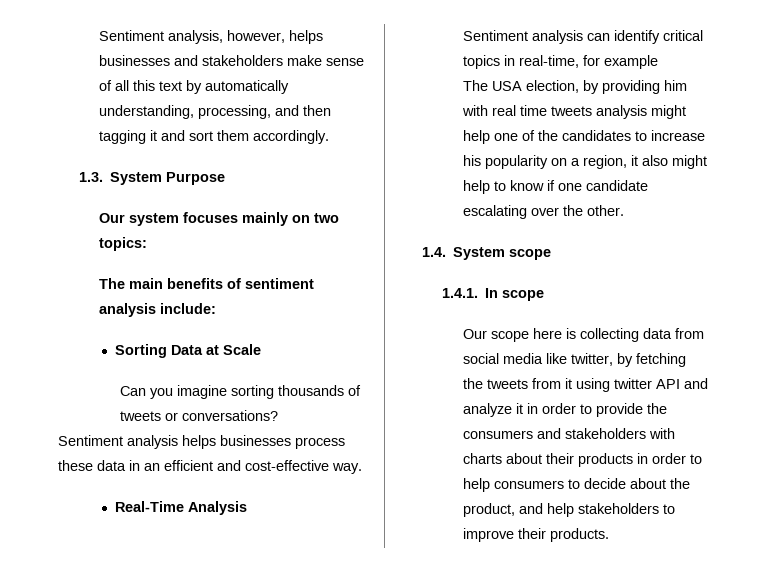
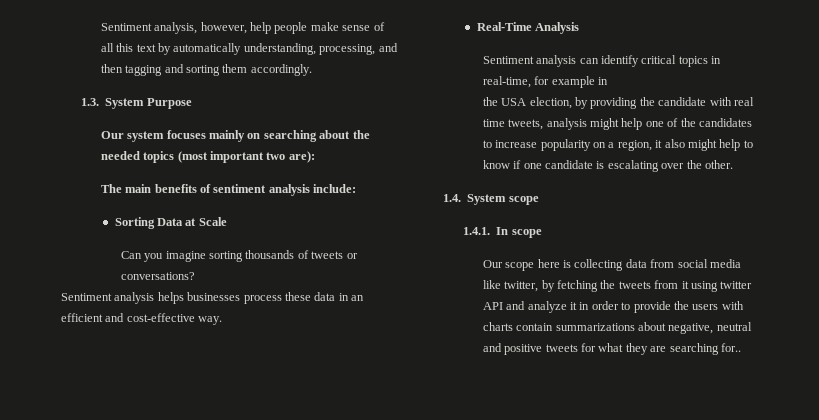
[289,30,324,44] [99,55,284,66] helps businesses and stakeholders -> [250,22,308,34] help people
[150,130,214,141] it and sort -> [164,64,221,76] and sorting
[314,213,340,223] [99,237,148,251] two topics: -> [263,130,370,142] [100,151,315,163] searching about the needed topics (most important two are):
[462,80,488,91] // The -> [598,77,609,85] [482,97,498,106] in // the
[663,80,687,91] him -> [639,97,707,106] the candidate
[550,106,592,116] tweets -> [508,119,544,130] tweets,
[462,155,481,166] his -> (538, 144) none
(648, 185) none -> [596,161,605,169] is
[462,428,675,439] [462,453,702,467] [462,478,690,492] [462,503,675,517] [462,528,609,542] consumers and stakeholders with charts about their products in order to help consumers to decide about the product, and help stakeholders to improve their products. -> [692,301,744,310] [482,322,752,334] [482,343,741,355] users with charts contain summarizations about negative, neutral and positive tweets for what they are searching for..

